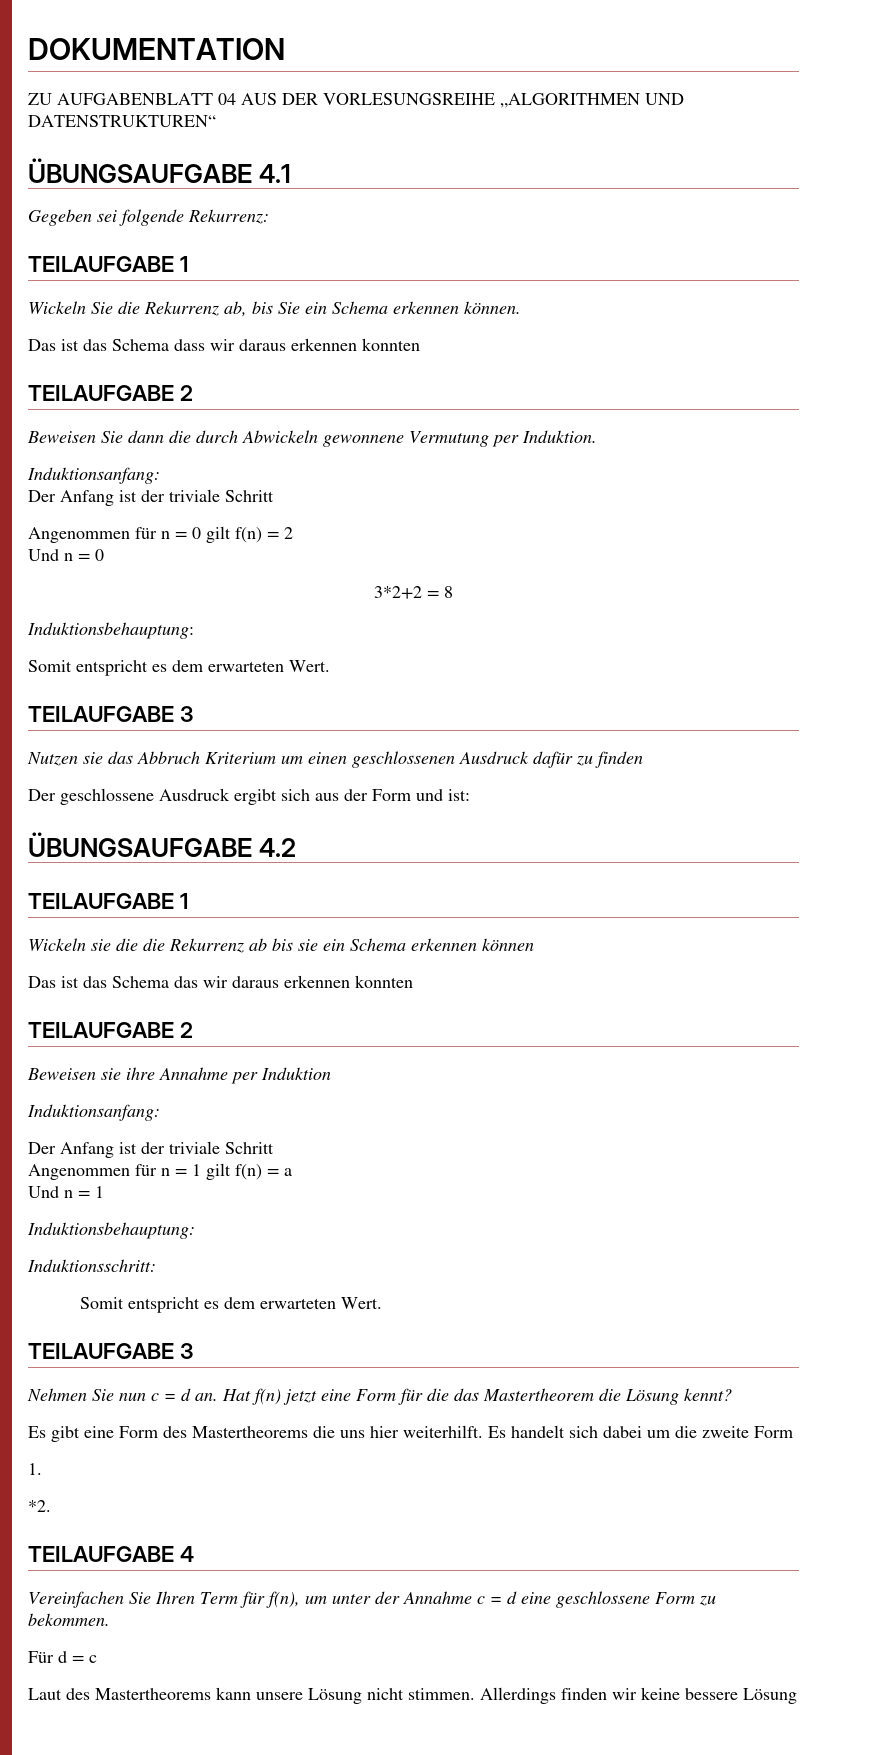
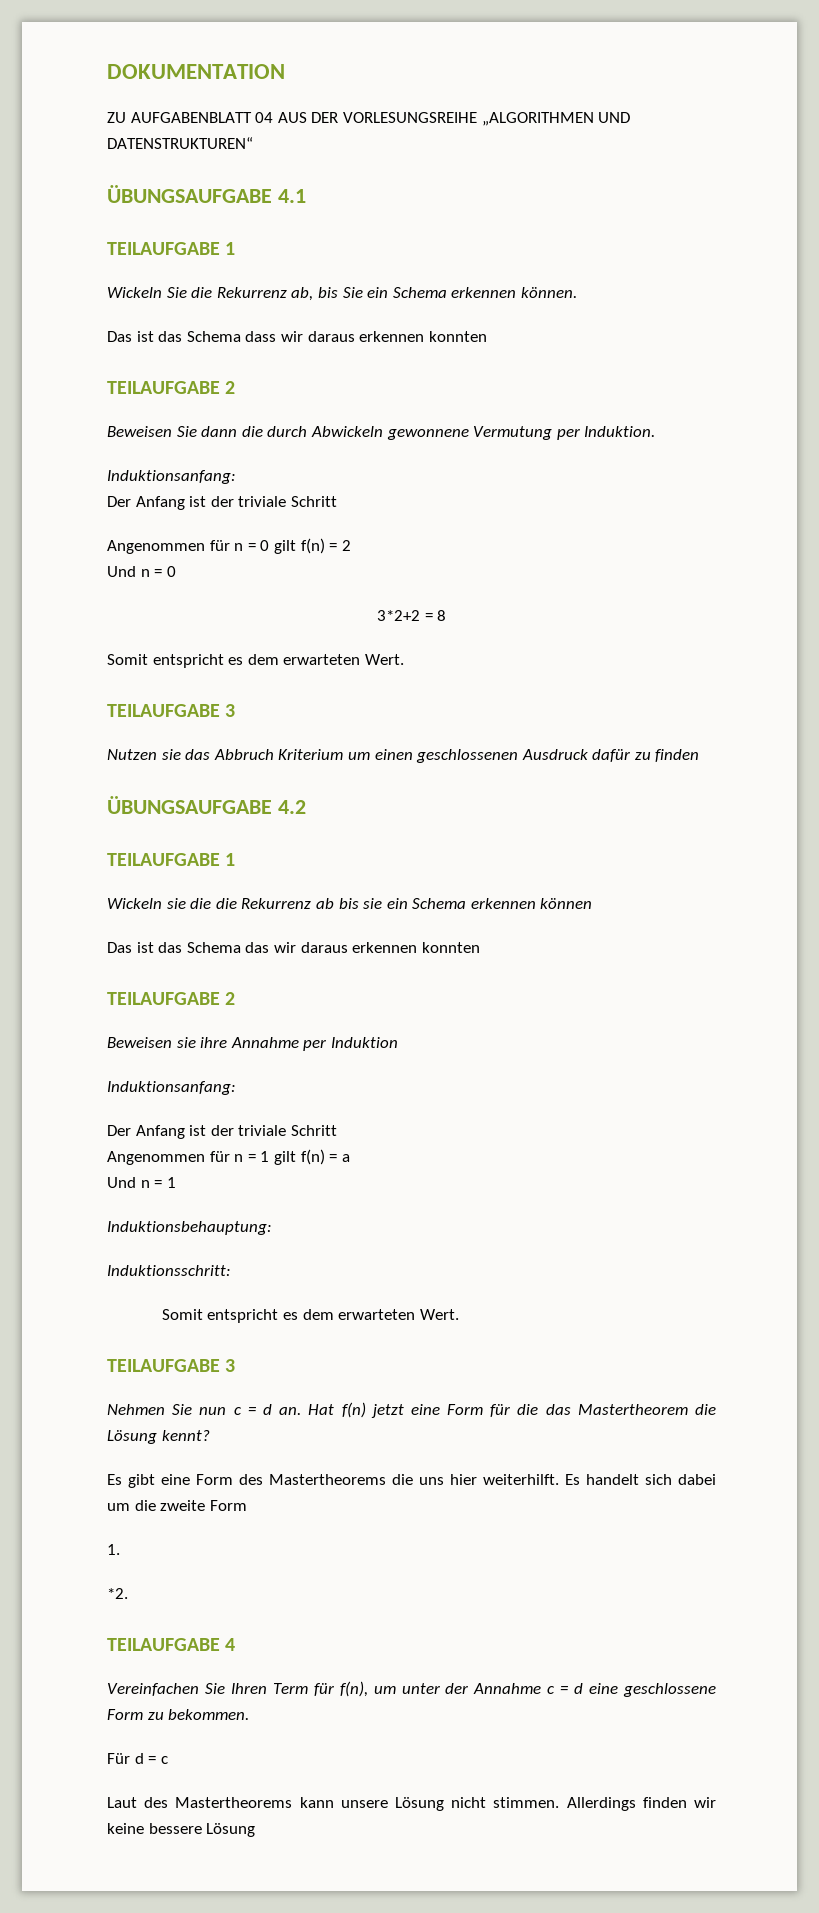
[28,209,269,226] // Gegeben sei folgende Rekurrenz: -> (306, 196) none
[27,622,194,639] // Induktionsbehauptung: -> (447, 615) none
[28,788,470,805] // Der geschlossene Ausdruck ergibt sich aus der Form und ist: -> (700, 755) none

